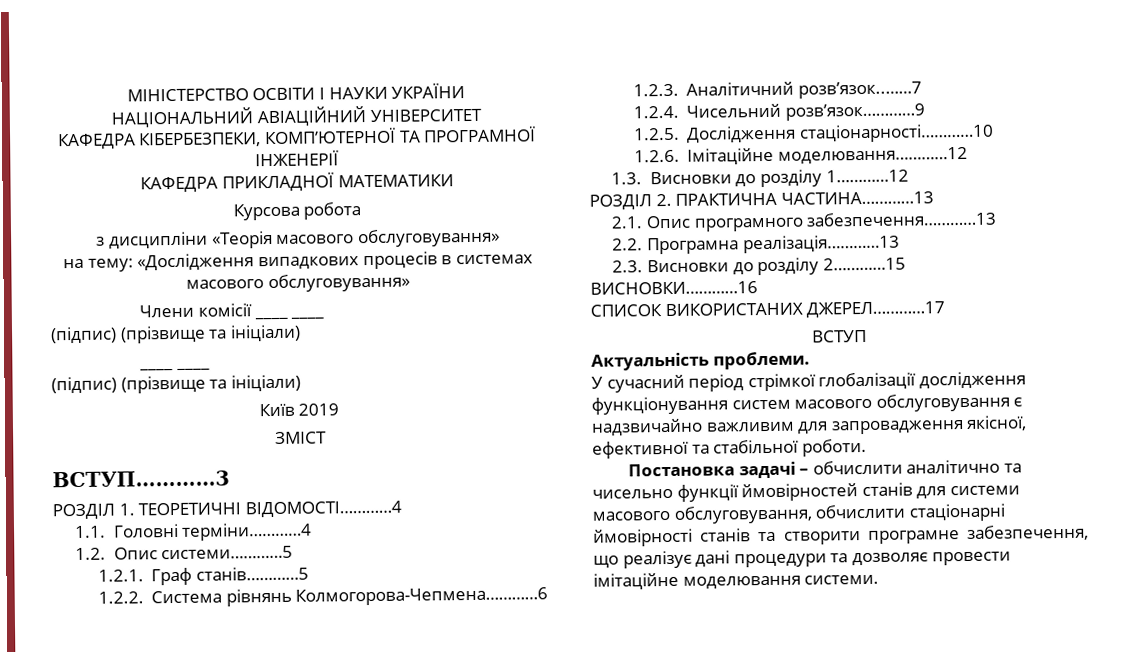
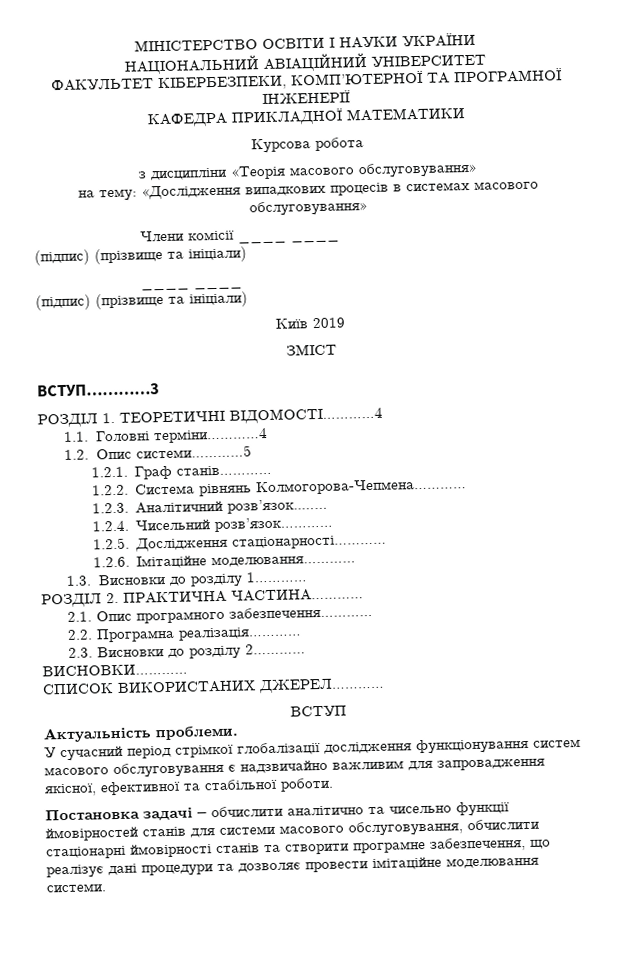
[57,133,136,150] КАФЕДРА -> [50,78,154,92] ФАКУЛЬТЕТ
[195,566,309,581] станів…………5 -> [176,464,273,476] станів…………
[295,587,549,606] Колмогорова-Чепмена…………6 -> [256,478,468,496] Колмогорова-Чепмена…………
[797,81,922,99] розв’язок..……7 -> [227,498,329,514] розв’язок..……
[784,103,925,121] розв’язок…………9 -> [214,516,334,533] розв’язок…………
[798,123,994,143] стаціонарності…………10 -> [232,534,388,550] стаціонарності…………
[777,146,968,164] моделювання…………12 -> [211,554,357,568] моделювання…………
[825,169,909,183] 1…………12 -> [245,571,307,583] 1…………
[780,191,934,205] ЧАСТИНА…………13 -> [231,588,364,602] ЧАСТИНА…………
[806,211,997,227] забезпечення…………13 -> [229,605,374,619] забезпечення…………
[742,234,900,254] реалізація…………13 -> [178,626,303,641] реалізація…………
[822,257,906,271] [590,281,758,295] 2…………15 // ВИСНОВКИ…………16 -> [245,643,307,655] [42,663,188,677] 2………… // ВИСНОВКИ…………
[806,301,946,318] ДЖЕРЕЛ…………17 -> [258,677,385,694] ДЖЕРЕЛ…………

